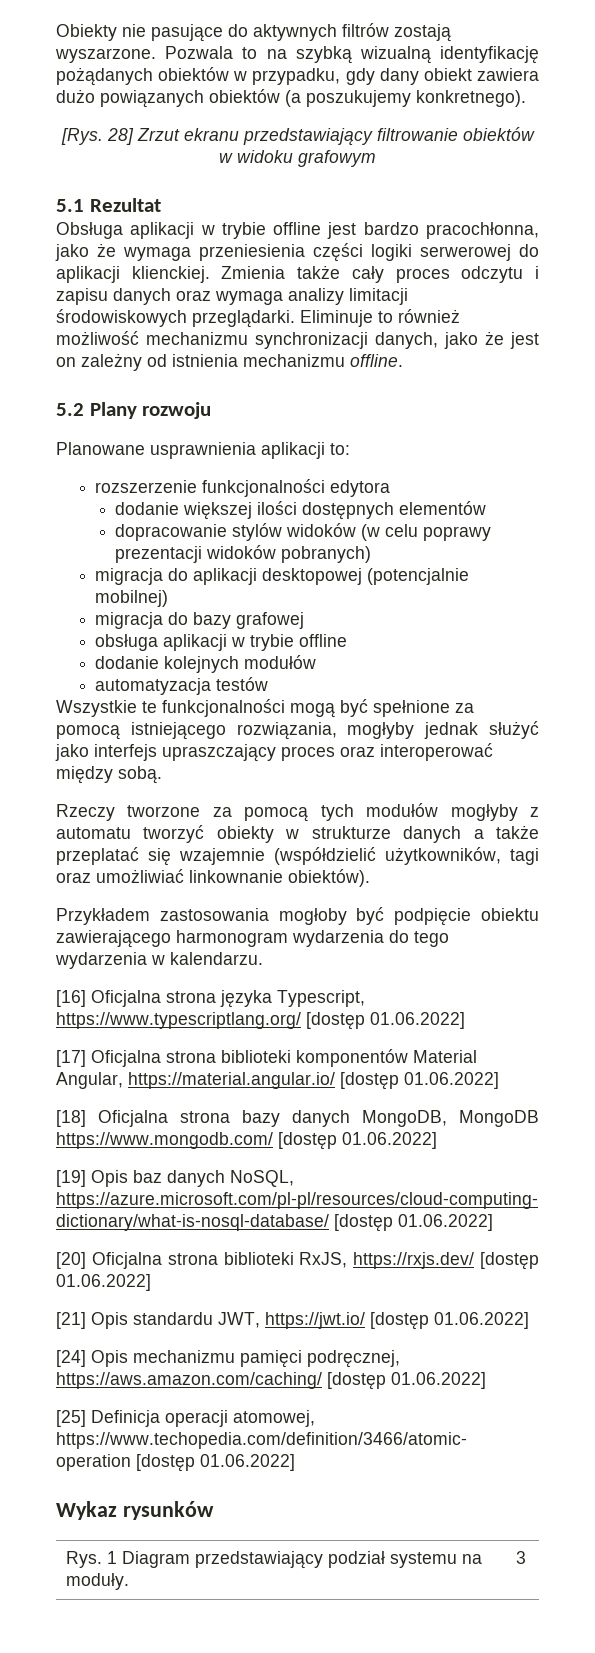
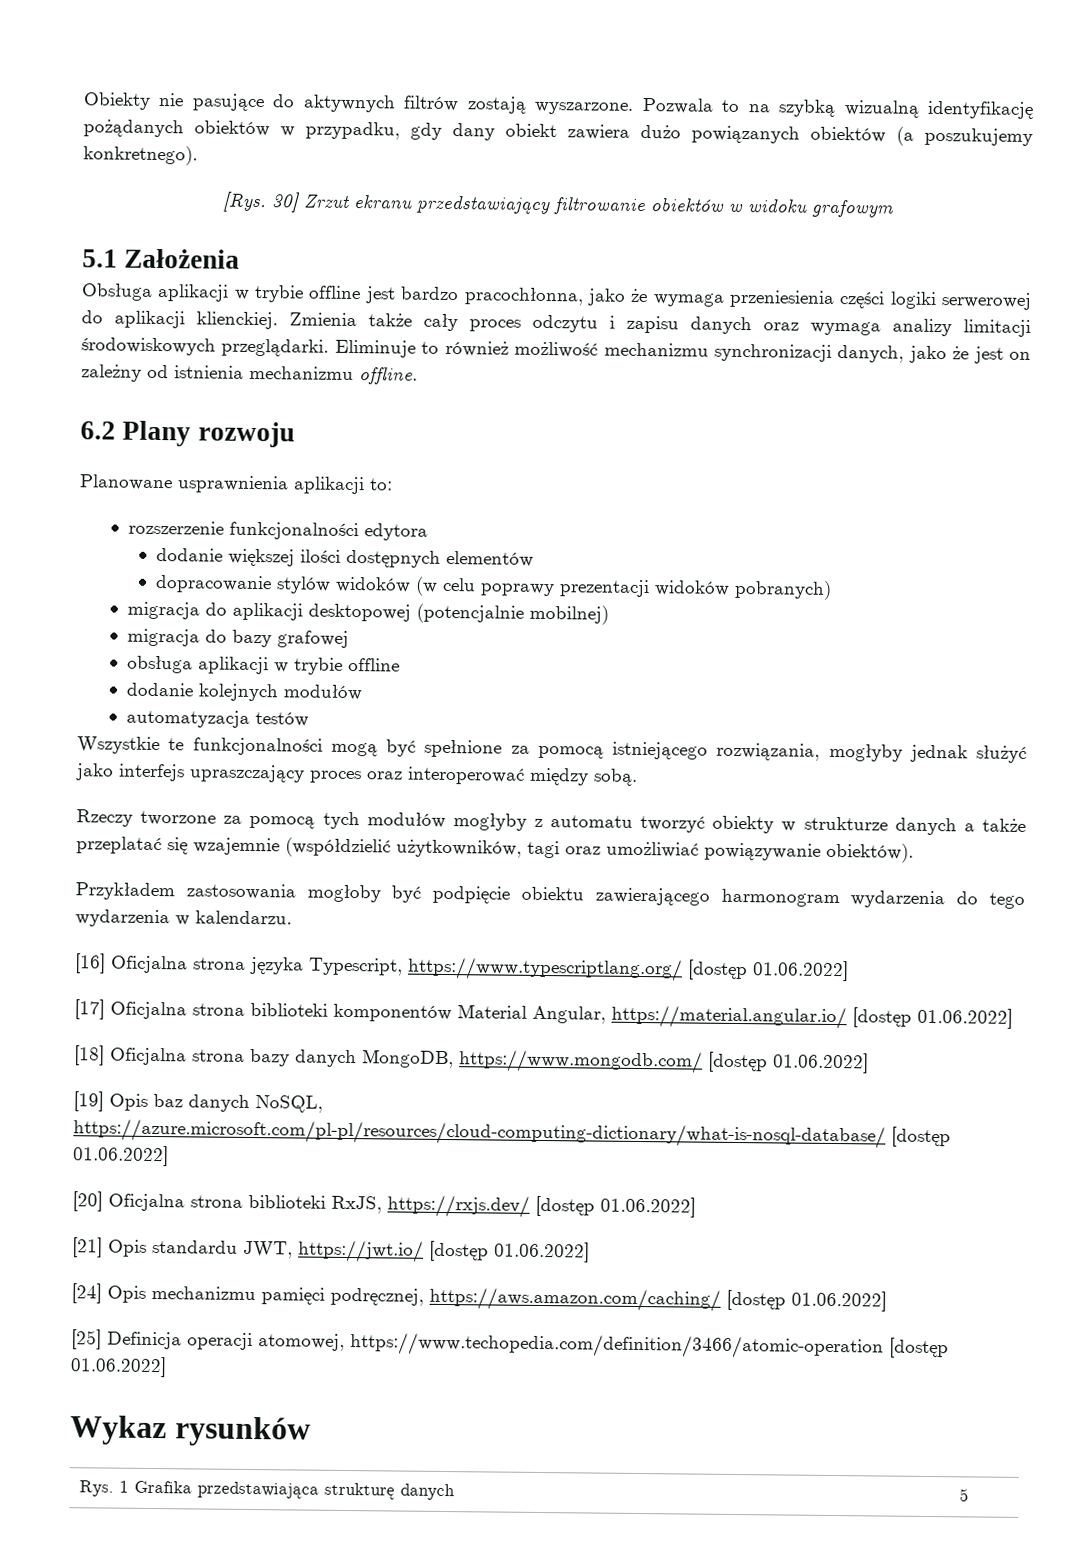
[106,128,134,145] 28] -> [270,192,301,213] 30]
[89,198,161,212] Rezultat -> [124,248,241,269] Założenia
[56,403,84,416] 5.2 -> [80,421,116,440] 6.2
[189,870,283,883] linkownanie -> [704,842,821,861] powiązywanie
[459,1110,539,1127] MongoDB -> (454, 1059) none
[122,1551,483,1569] [66,1573,130,1590] [516,1551,527,1564] Diagram przedstawiający podział systemu na moduły. | 3 -> [134,1480,456,1501] [959,1488,970,1502] Grafika przedstawiająca strukturę danych | 5

